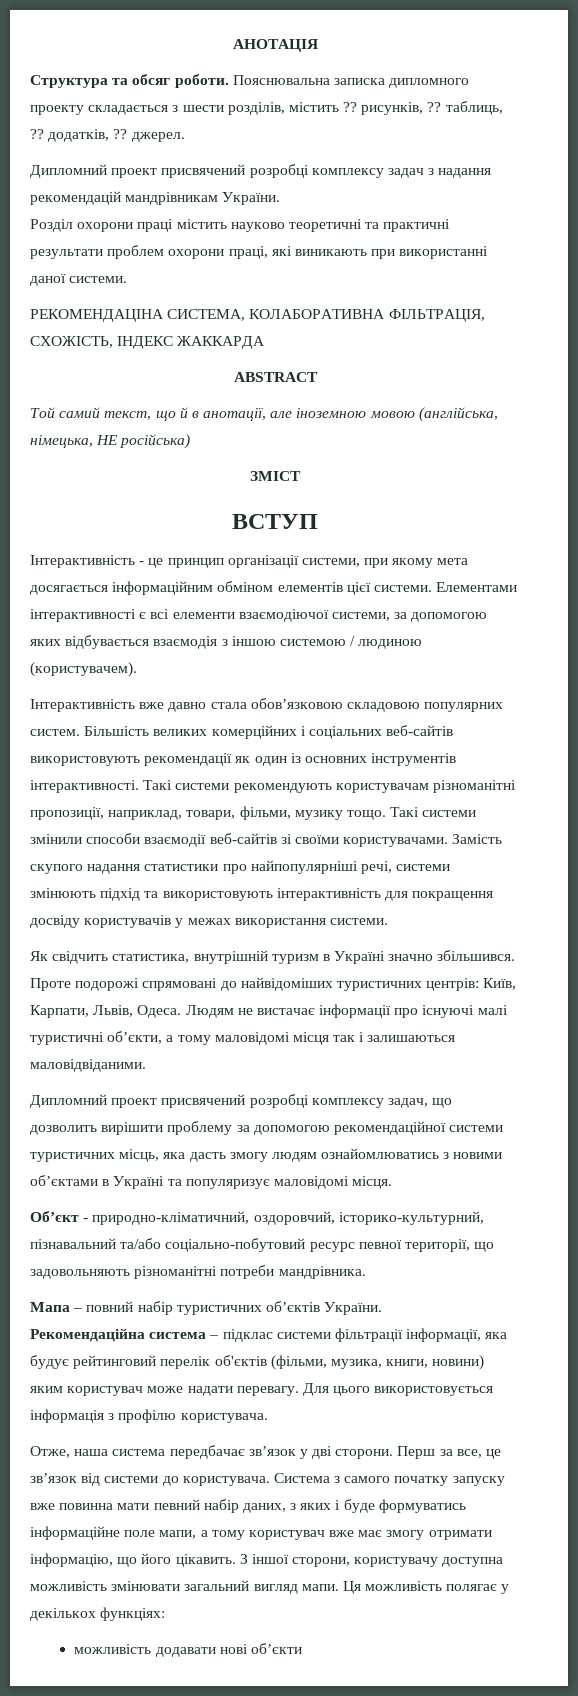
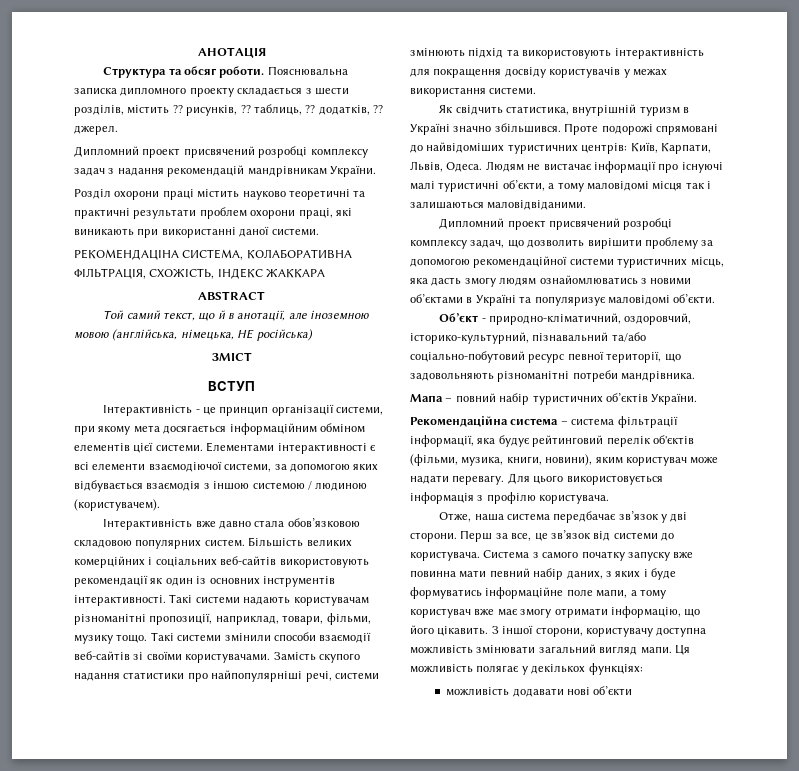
[177,336,266,349] ЖАККАРДА -> [266,268,326,278] ЖАККАРА
[233,783,332,793] рекомендують -> [243,596,291,605] надають
[352,1176,393,1189] місця. -> [673,294,716,303] об’єкти.
[222,1329,331,1342] підклас системи -> [571,418,615,426] система
[432,1355,485,1370] новини) -> [545,454,593,466] новини),

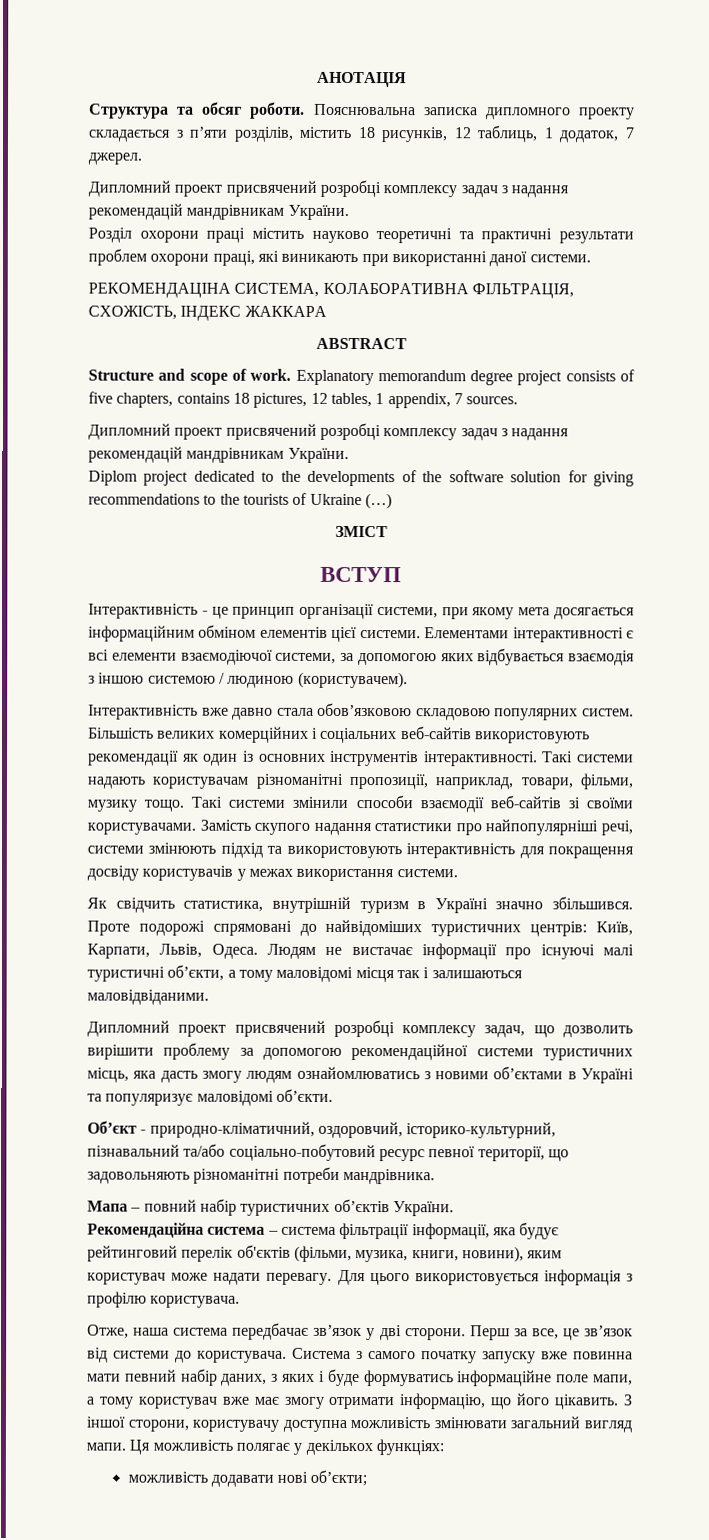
[314,87,349,95] шести -> [189,126,229,138] п’яти
[172,104,383,116] ?? рисунків, ?? таблиць, ?? додатків, ?? -> [357,125,635,143] 18 рисунків, 12 таблиць, 1 додаток, 7
[103,310,370,321] [74,329,313,341] Той самий текст, що й в анотації, але іноземною мовою (англійська, німецька, НЕ російська) -> [88,368,635,386] [88,391,519,409] [88,422,570,441] [88,446,349,463] [88,470,634,487] [88,492,392,510] Structure and scope of work. Explanatory memorandum degree project consists of five chapters, contains 18 pictures, 12 tables, 1 appendix, 7 sources. // Дипломний проект присвячений розробці комплексу задач з надання рекомендацій мандрівникам України. // Diplom project dedicated to the developments of the software solution for giving recommendations to the tourists of Ukraine (…)
[593,686,633,695] об’єкти -> [310,1469,368,1487] об’єкти;

